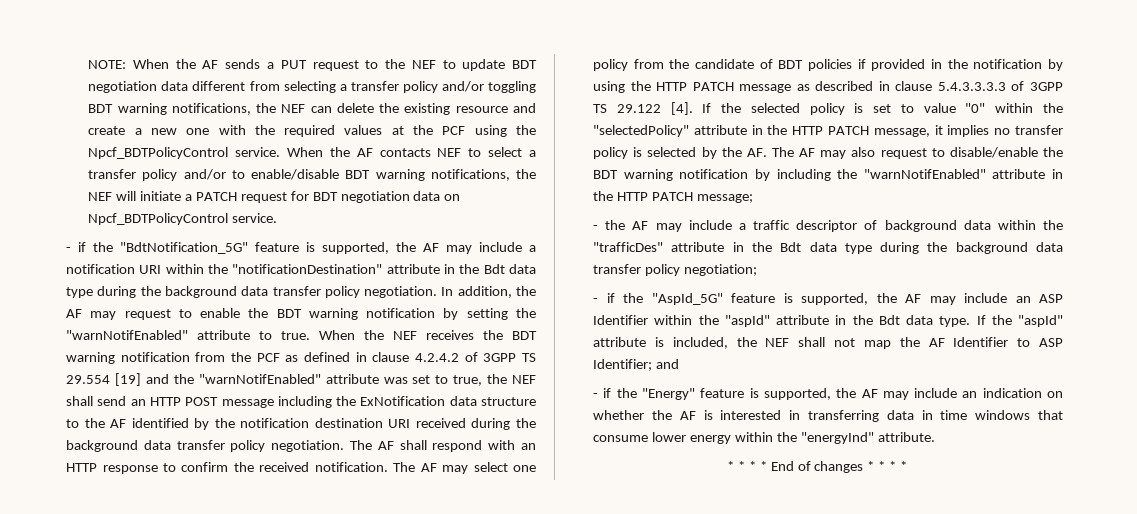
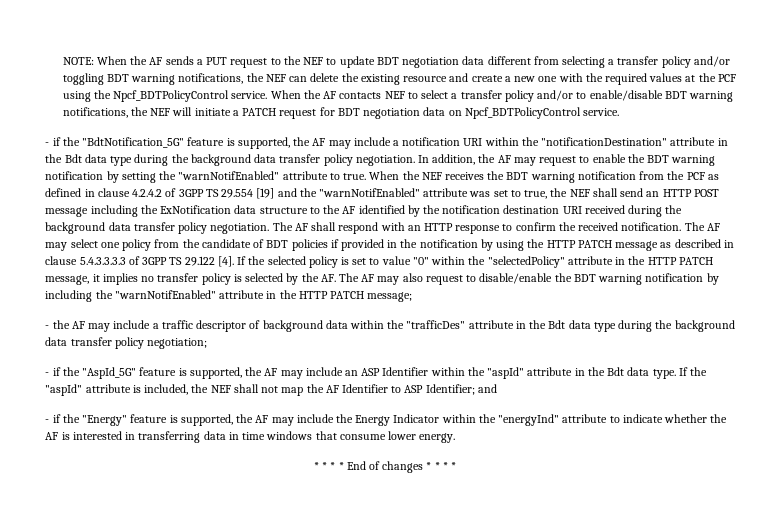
[962,388,1063,398] an indication on -> [335,414,663,426] the Energy Indicator within the "energyInd" attribute to indicate
[689,432,935,444] energy within the "energyInd" attribute. -> [419,433,456,443] energy.

